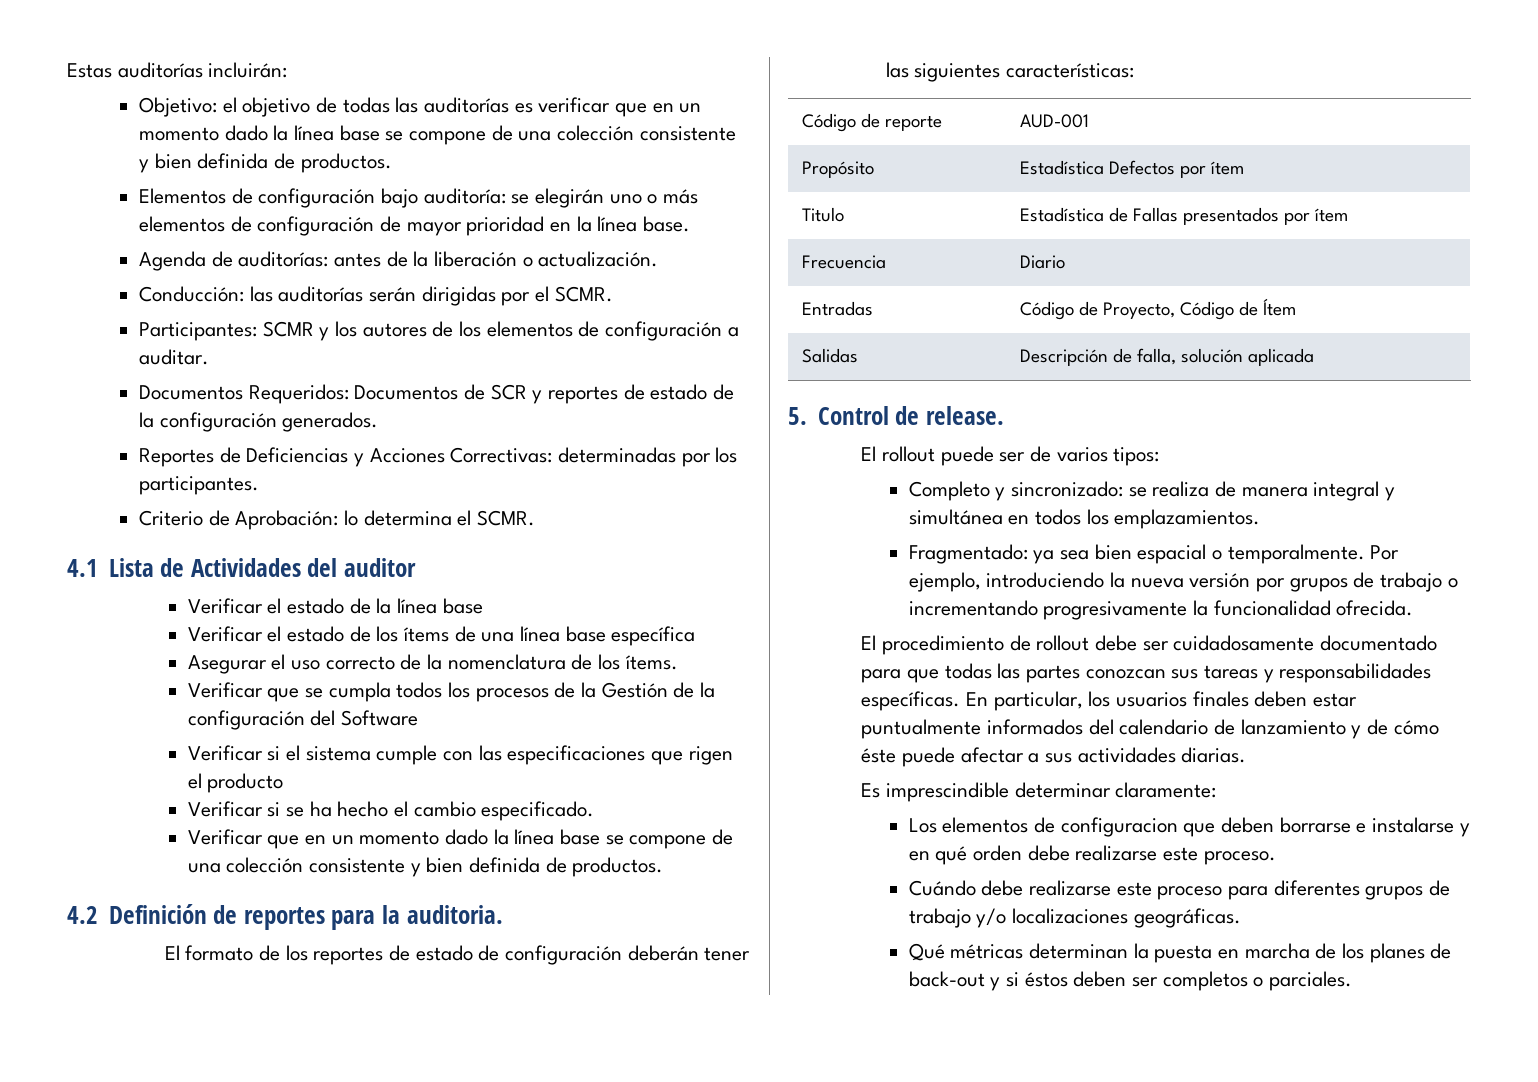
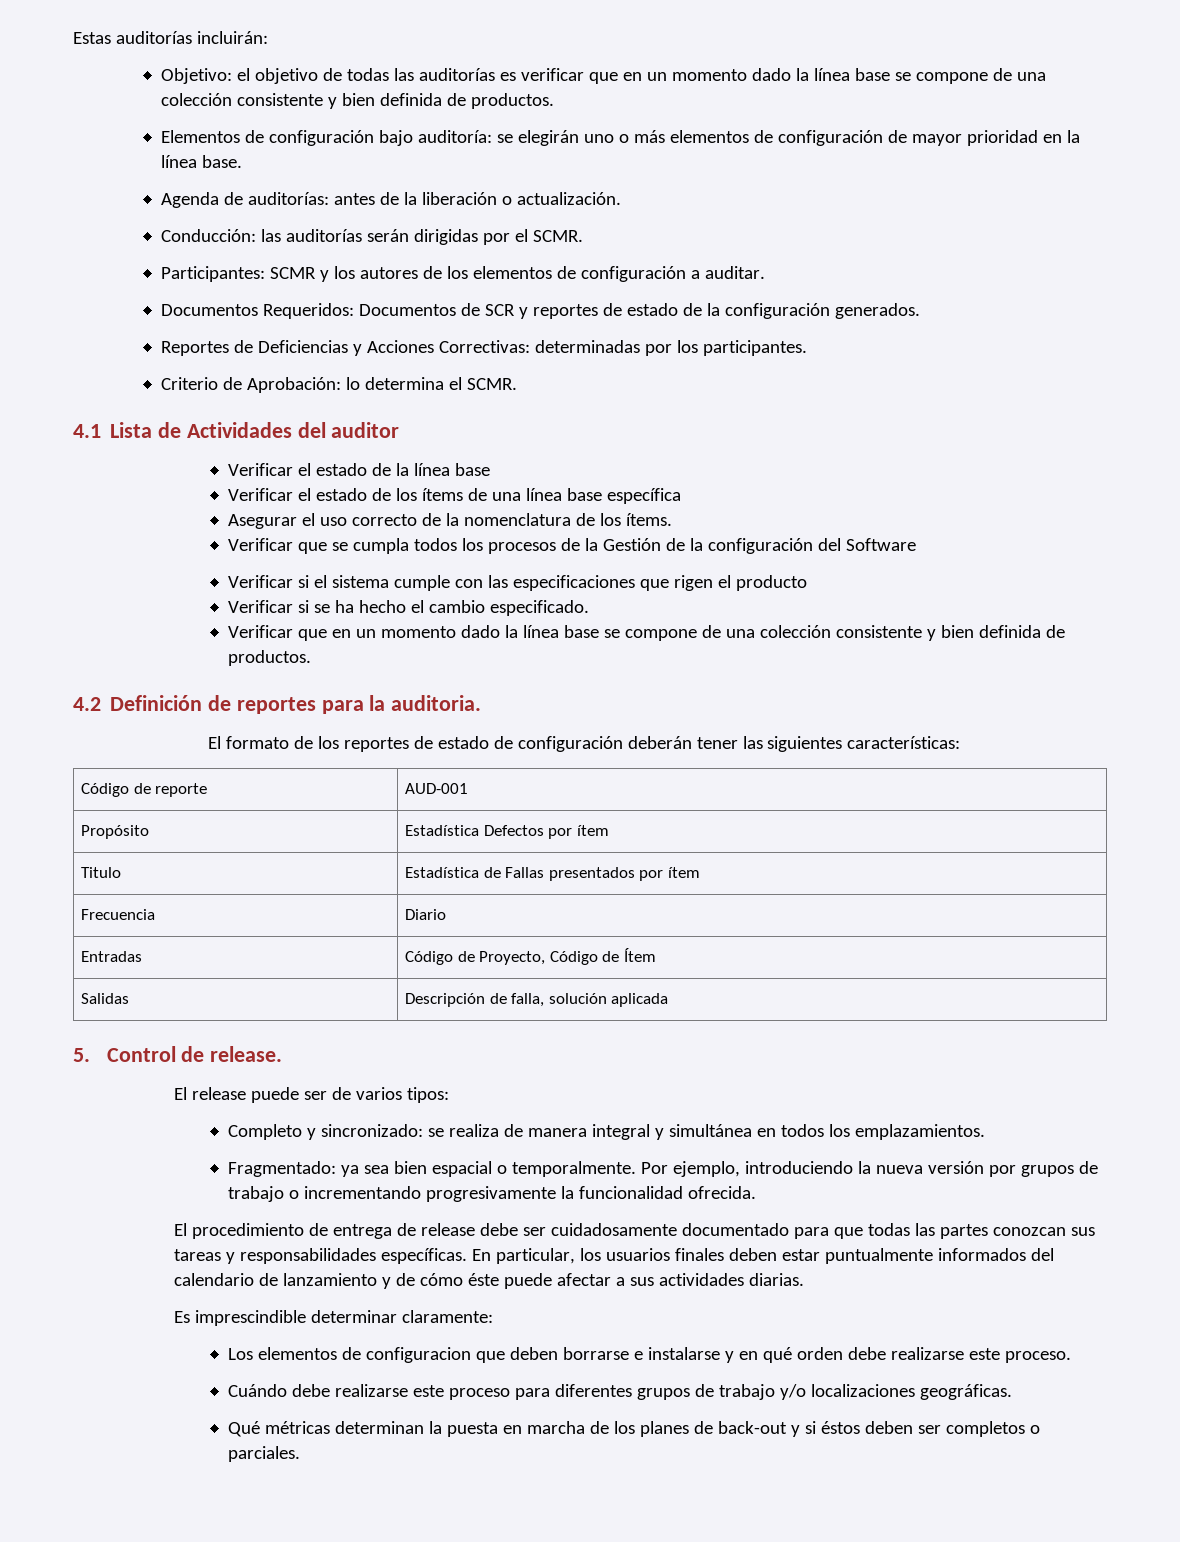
[881,446,935,462] rollout -> [191,1087,246,1100] release
[1036,635,1090,651] rollout -> [332,1223,475,1239] entrega de release

